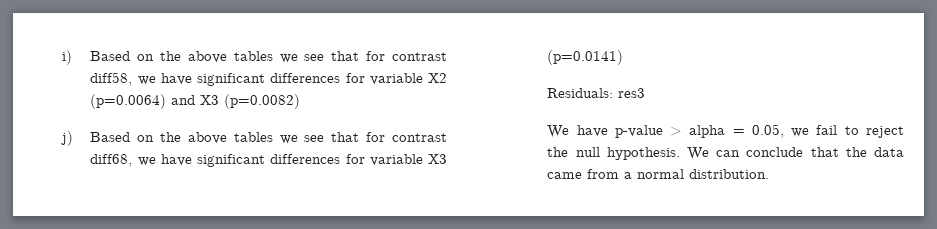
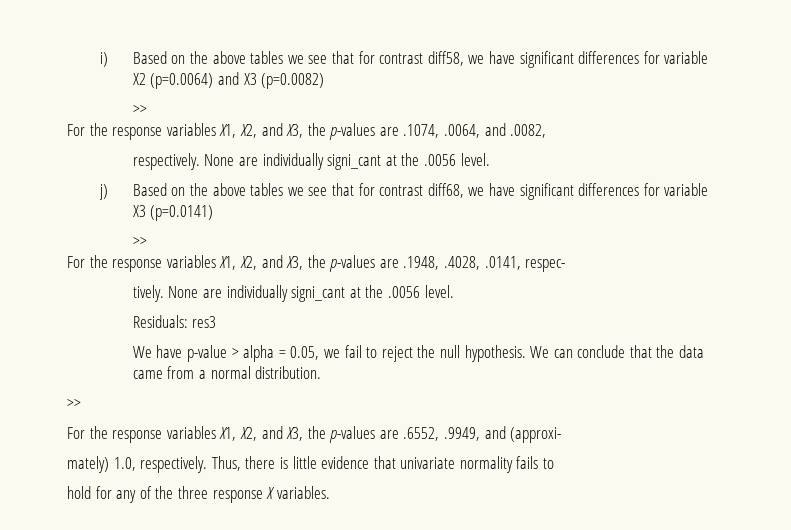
(301, 101) none -> [132,105,147,115] [67,123,547,140] [132,153,490,170] // >> // For the response variables X1, X2, and X3, the p-values are .1074, .0064, and .0082, // respectively. None are individually signi_cant at the .0056 level.
(624, 57) none -> [132,237,147,247] [67,255,566,272] [132,285,454,302] // >> // For the response variables X1, X2, and X3, the p-values are .1948, .4028, .0141, respec- // tively. None are individually signi_cant at the .0056 level.
(770, 174) none -> [67,399,81,409] [67,426,562,443] [67,456,555,473] [67,486,330,503] // >> // For the response variables X1, X2, and X3, the p-values are .6552, .9949, and (approxi- // mately) 1.0, respectively. Thus, there is little evidence that univariate normality fails to // hold for any of the three response X variables.

